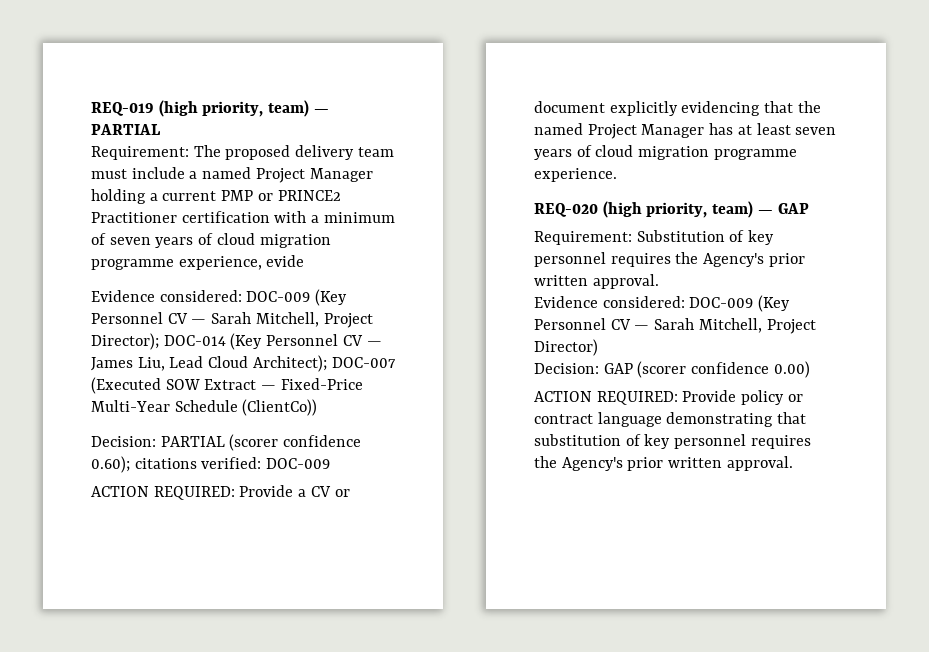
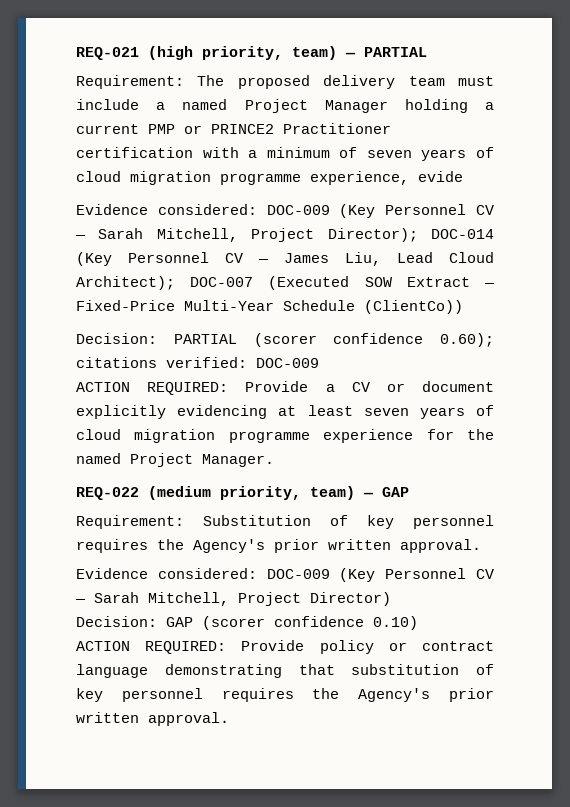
[91,102,154,116] REQ-019 -> [76,47,139,60] REQ-021
[764,101,821,113] [534,123,734,139] that the named Project Manager has -> (268, 412) none
[534,168,617,182] [534,201,642,218] experience. // REQ-020 (high -> [323,429,494,443] [76,453,274,467] [76,486,211,500] experience for the named Project Manager. // REQ-022 (medium
[773,361,810,378] 0.00) -> [373,616,418,630] 0.10)

